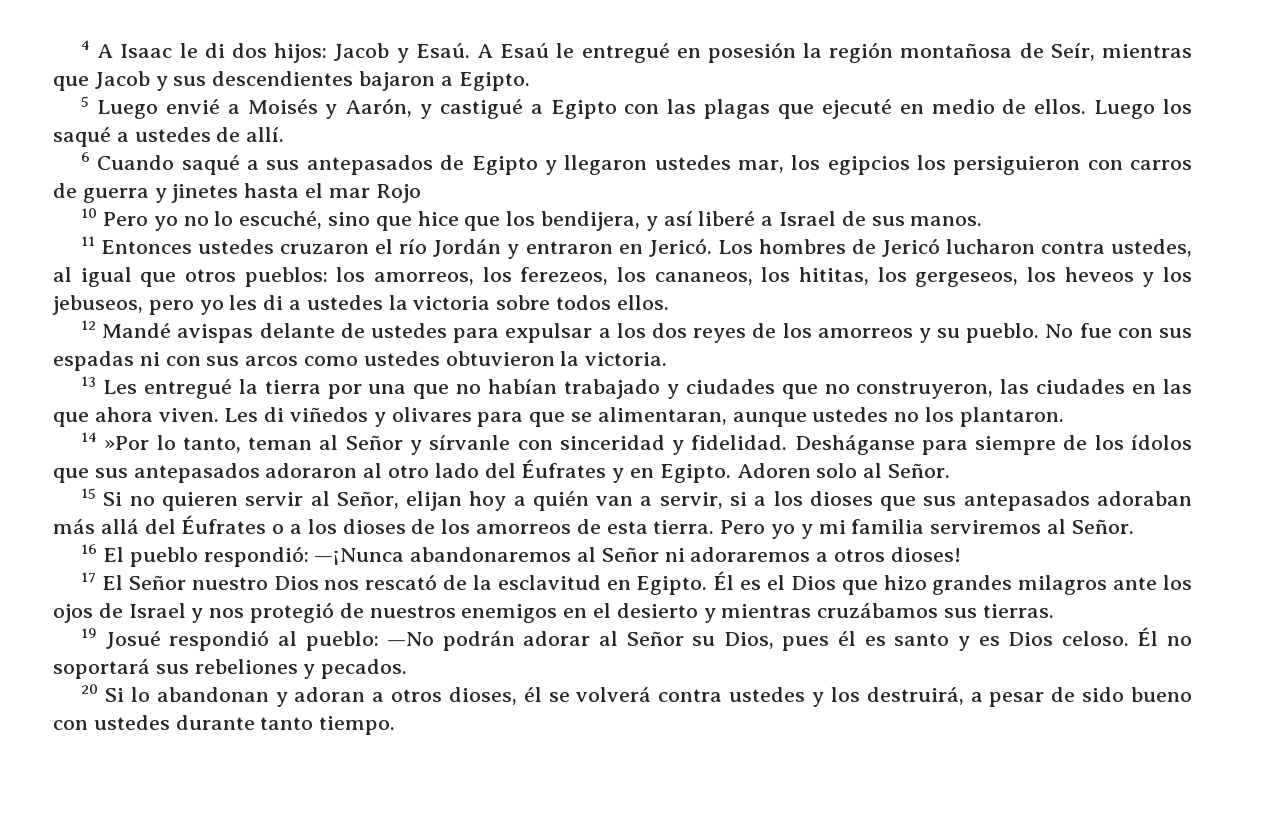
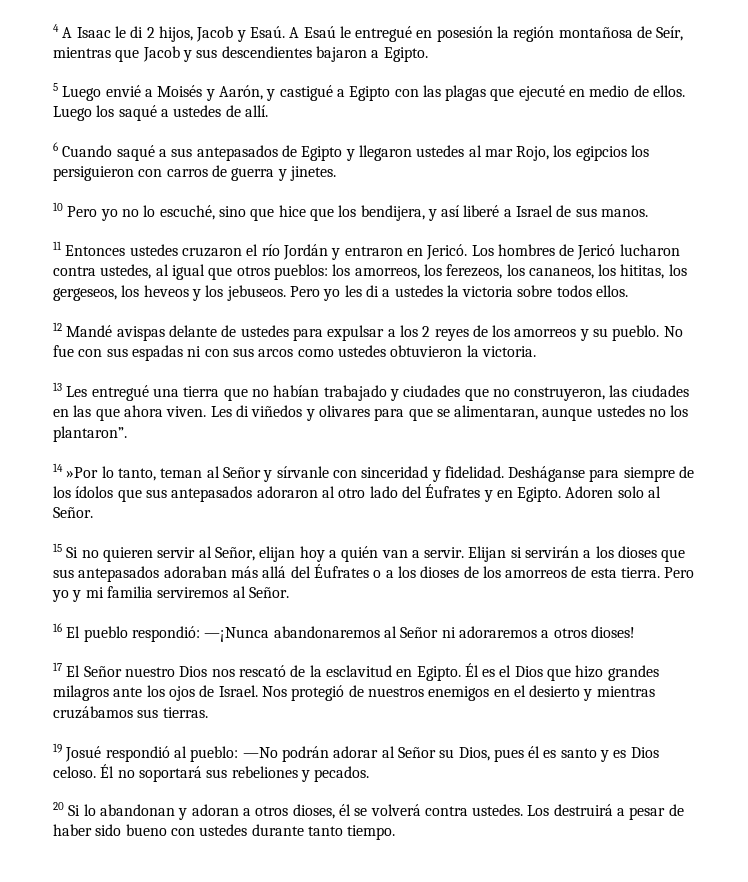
[232,43,328,63] dos hijos: -> [146,26,193,42] 2 hijos,
[737,160,784,173] mar, -> [468,145,550,161] al mar Rojo,
[171,183,421,203] jinetes hasta el mar Rojo -> [289,166,336,181] jinetes.
[52,295,194,315] jebuseos, pero -> [226,285,320,301] jebuseos. Pero
[651,323,687,338] dos -> [422,326,431,337] 2
[238,379,407,399] la tierra por una -> [152,386,220,397] una tierra
[959,407,1064,427] plantaron. -> [53,426,127,442] plantaron”.
[659,492,748,509] servir, si -> [424,546,580,562] servir. Elijan si servirán
[128,603,245,623] Israel y nos -> [218,685,287,697] Israel. Nos
[729,687,964,707] ustedes y los destruirá, -> [472,804,613,816] ustedes. Los destruirá
(1076, 694) none -> [53,824,92,836] haber

